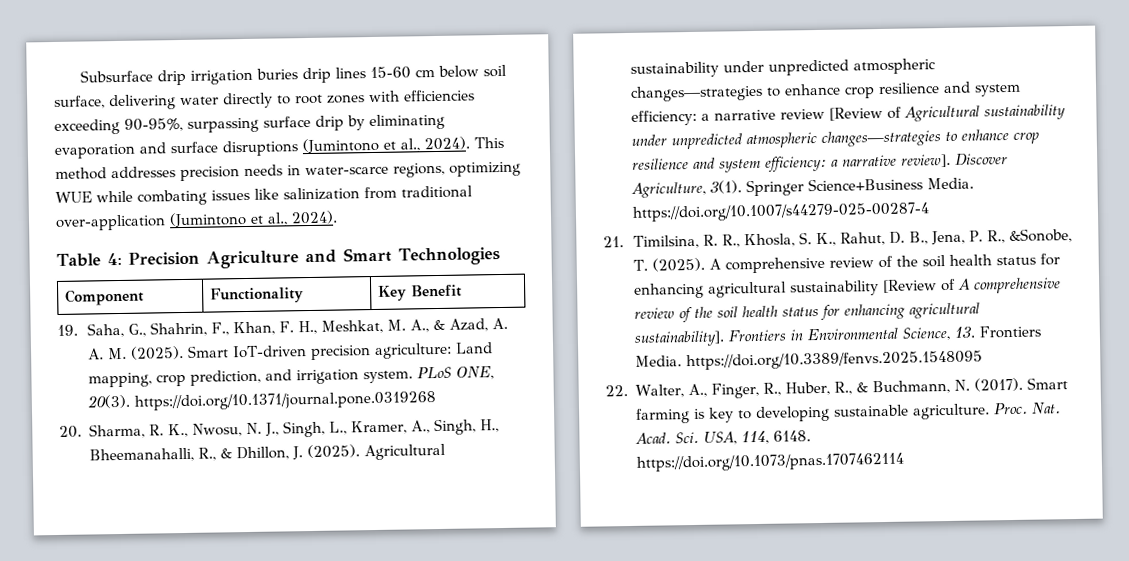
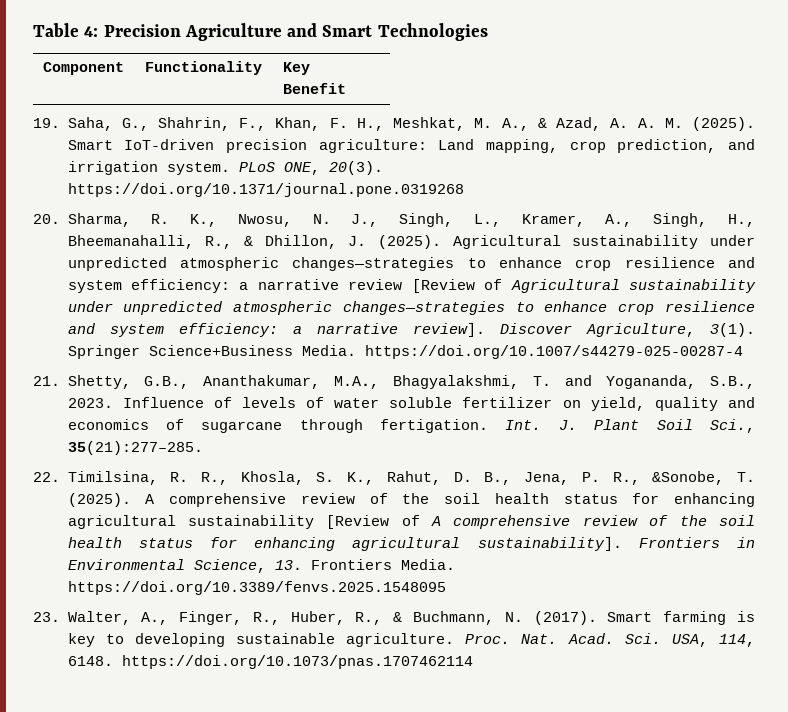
[79,64,507,86] [54,89,475,111] [54,113,445,135] [54,136,504,159] [55,161,521,182] [55,185,473,206] [55,210,338,231] Subsurface drip irrigation buries drip lines 15-60 cm below soil surface, delivering water directly to root zones with efficiencies exceeding 90-95%, surpassing surface drip by eliminating evaporation and surface disruptions (Jumintono et al., 2024). This method addresses precision needs in water-scarce regions, optimizing WUE while combating issues like salinization from traditional over-application (Jumintono et al., 2024). // -> (33, 30) none
(624, 242) none -> [67,375,755,389] [67,397,755,411] [67,419,756,433] [67,441,203,455] [33,472,60,482] Shetty, G.B., Ananthakumar, M.A., Bhagyalakshmi, T. and Yogananda, S.B., 2023. Influence of levels of water soluble fertilizer on yield, quality and economics of sugarcane through fertigation. Int. J. Plant Soil Sci., 35(21):277–285. // 22.
[605,385,628,397] 22. -> [33,612,60,622] 23.

